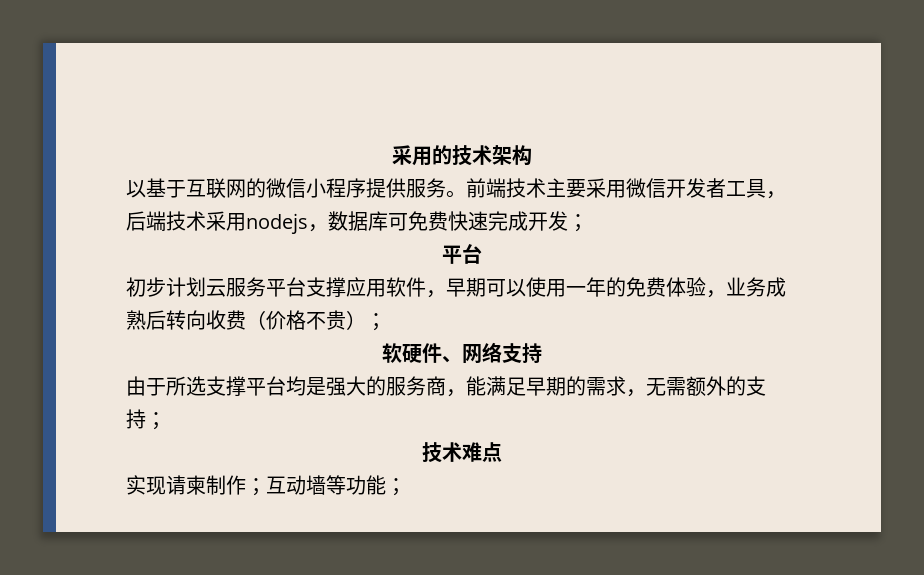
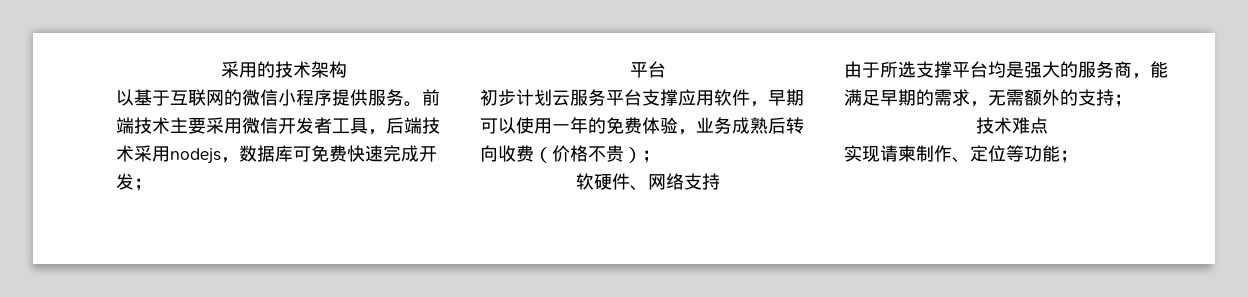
[246,475,326,496] ；互动墙 -> [952,145,1006,163] 、定位

